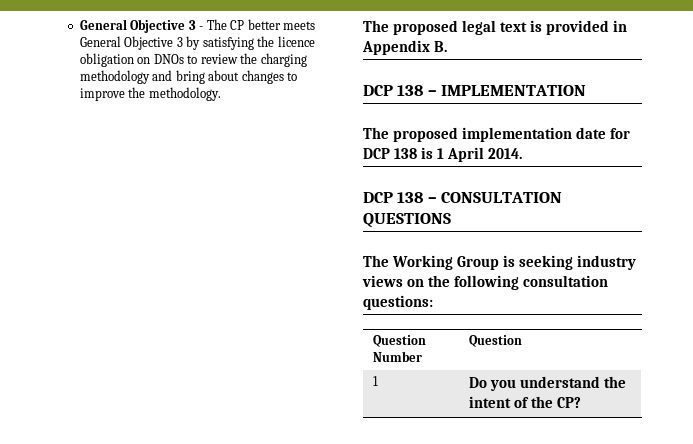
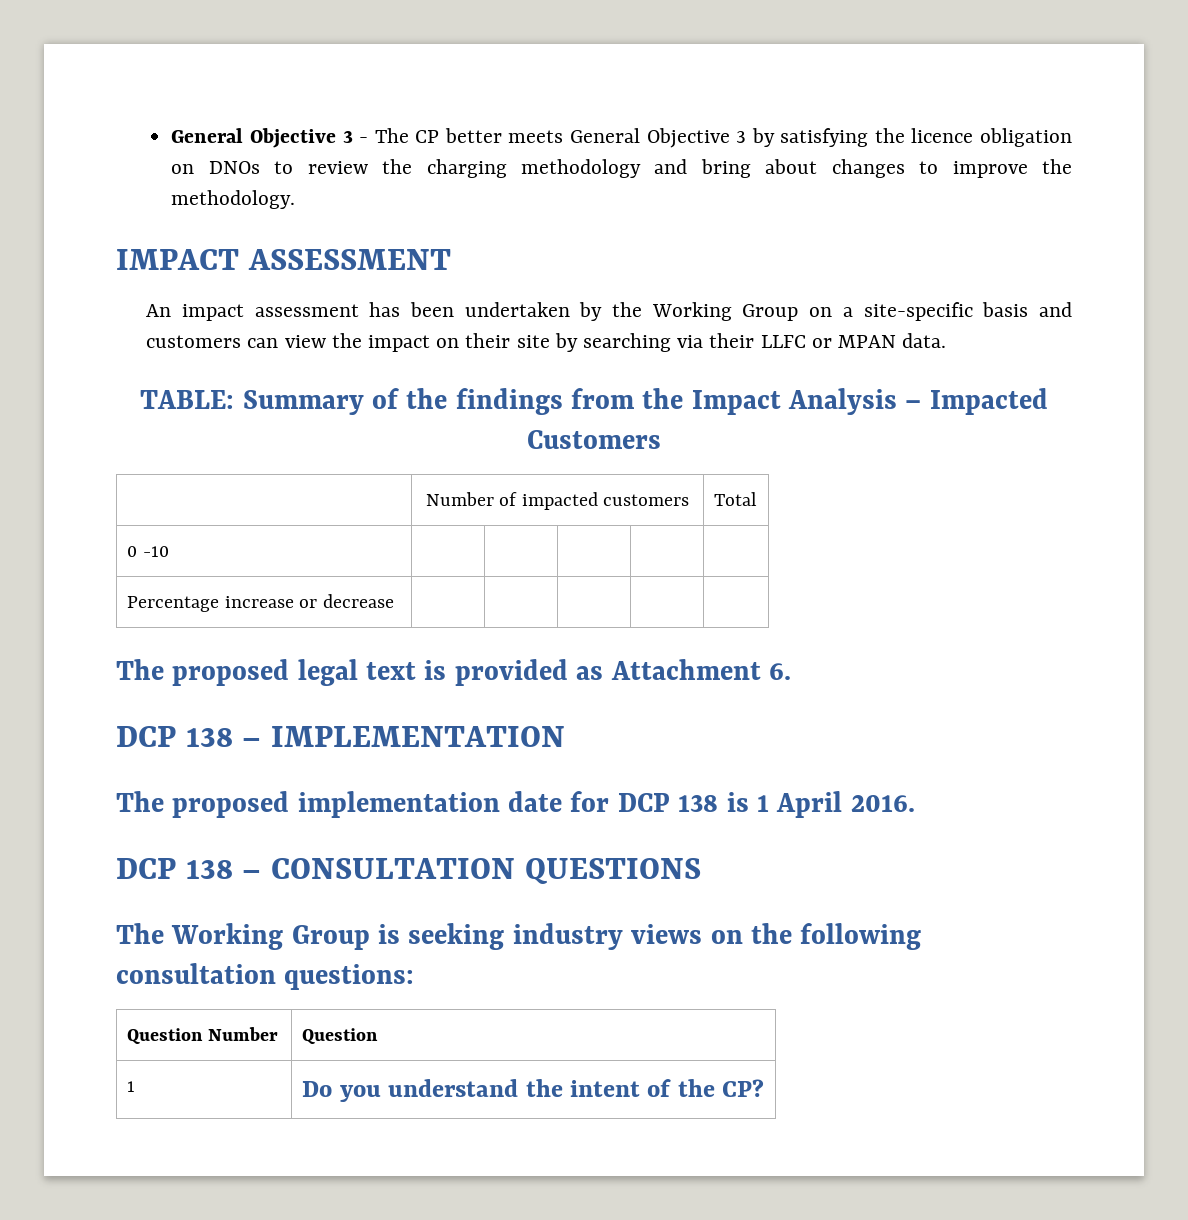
(221, 94) none -> [116,249,451,270] [146,302,1072,321] [146,333,947,352] [140,388,1048,415] [527,430,661,449] [425,492,690,510] [714,492,758,506] [127,546,169,557] [127,594,394,612] // IMPACT ASSESSMENT // An impact assessment has been undertaken by the Working Group on a site-specific basis and customers can view the impact on their site by searching via their LLFC or MPAN data. // TABLE: Summary of the findings from the Impact Analysis – Impacted Customers // | Number of impacted customers | Total // 0 -10 | | | | | // Percentage increase or decrease | | | | |
[613,20,628,32] [362,40,448,55] in Appendix B. -> [576,659,791,680] as Attachment 6.
[488,148,523,159] 2014. -> [850,795,915,812] 2016.

